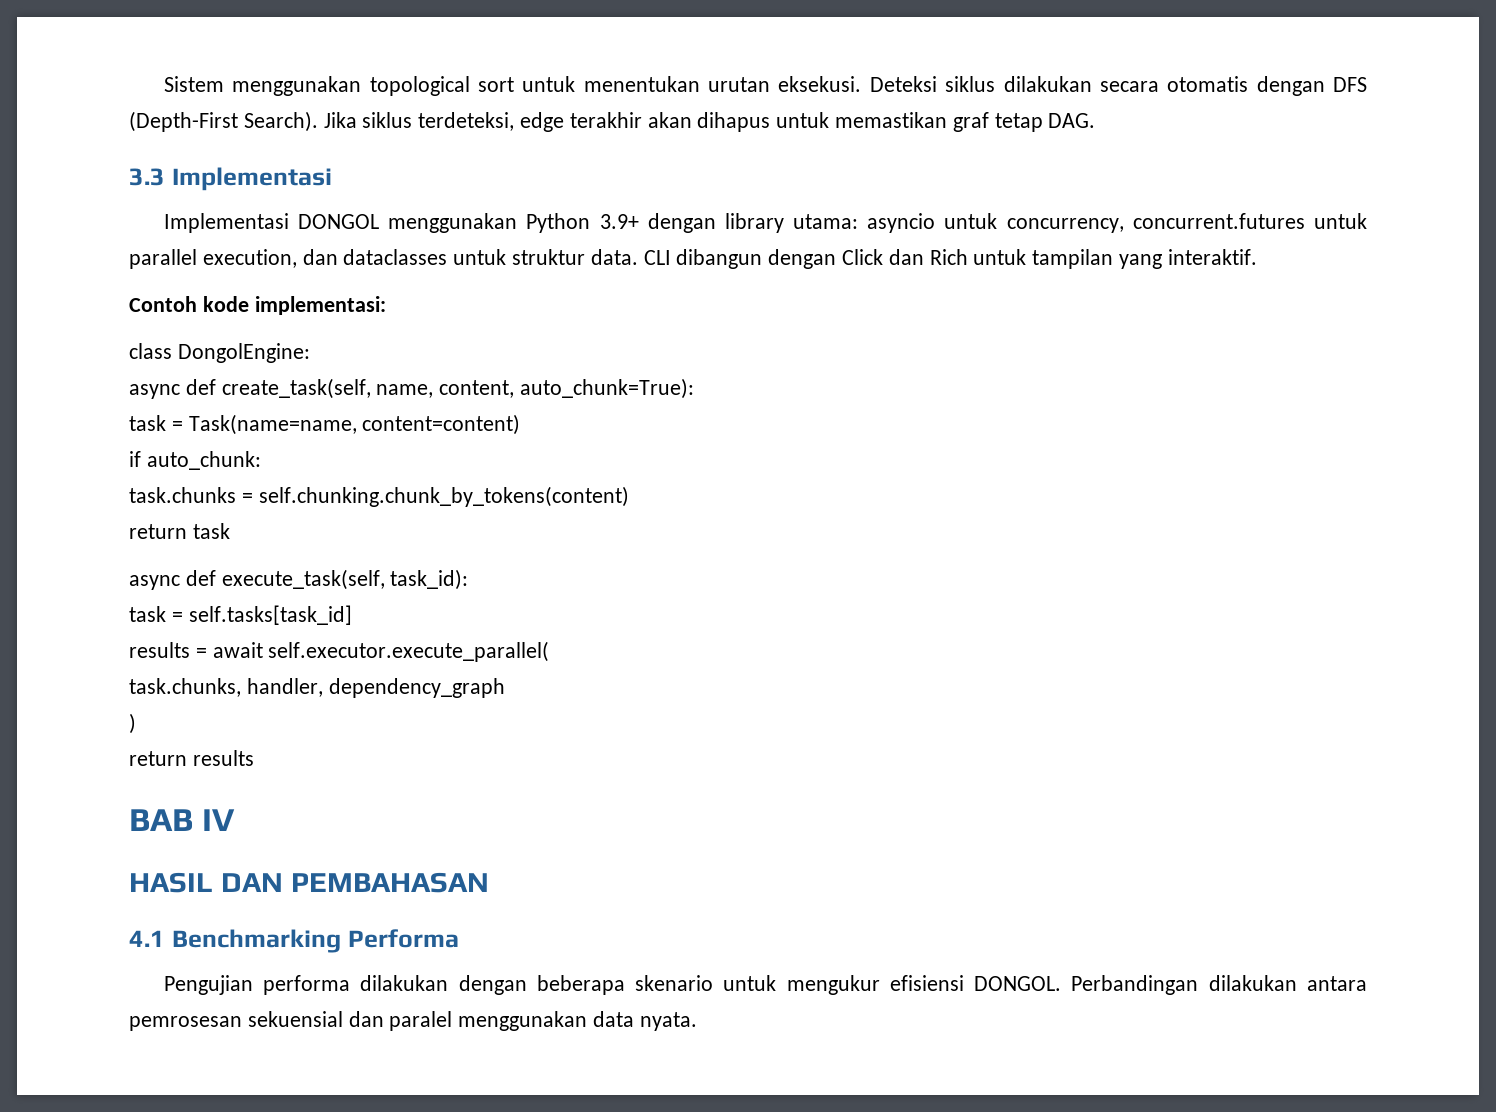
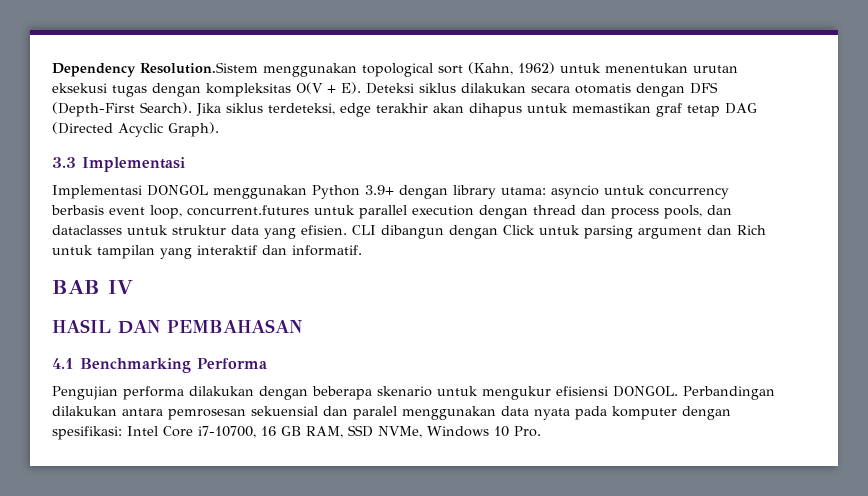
[163,76,224,92] Sistem -> [52,62,258,77] Dependency Resolution.Sistem
(515, 84) none -> [468,62,555,75] (Kahn, 1962)
[778,76,862,92] eksekusi. -> [52,82,361,97] eksekusi tugas dengan kompleksitas O(V + E).
[1048,113,1096,128] DAG. -> [725,103,757,114] [52,122,219,137] DAG (Directed Acyclic Graph).
[1006,213,1367,233] [129,249,297,269] concurrency, concurrent.futures untuk parallel execution, -> [649,187,729,199] [51,205,702,219] concurrency berbasis event loop, concurrent.futures untuk parallel execution dengan thread dan process pools,
[590,249,638,265] data. -> [231,225,347,239] data yang efisien.
(884, 257) none -> [539,225,702,239] untuk parsing argument
[1167,249,1257,265] [129,296,386,315] [129,343,310,363] [129,378,695,399] [129,414,521,435] [129,451,261,470] [129,486,629,507] [129,523,230,539] [129,569,469,590] [129,605,352,625] [129,641,550,662] [129,678,505,698] [129,713,136,734] [129,750,254,766] interaktif. // Contoh kode implementasi: // class DongolEngine: // async def create_task(self, name, content, auto_chunk=True): // task = Task(name=name, content=content) // if auto_chunk: // task.chunks = self.chunking.chunk_by_tokens(content) // return task // async def execute_task(self, task_id): // task = self.tasks[task_id] // results = await self.executor.execute_parallel( // task.chunks, handler, dependency_graph // ) // return results -> [197,245,362,256] interaktif dan informatif.
[639,1012,697,1031] nyata. -> [534,406,731,420] [52,425,541,440] nyata pada komputer dengan spesifikasi: Intel Core i7-10700, 16 GB RAM, SSD NVMe, Windows 10 Pro.

